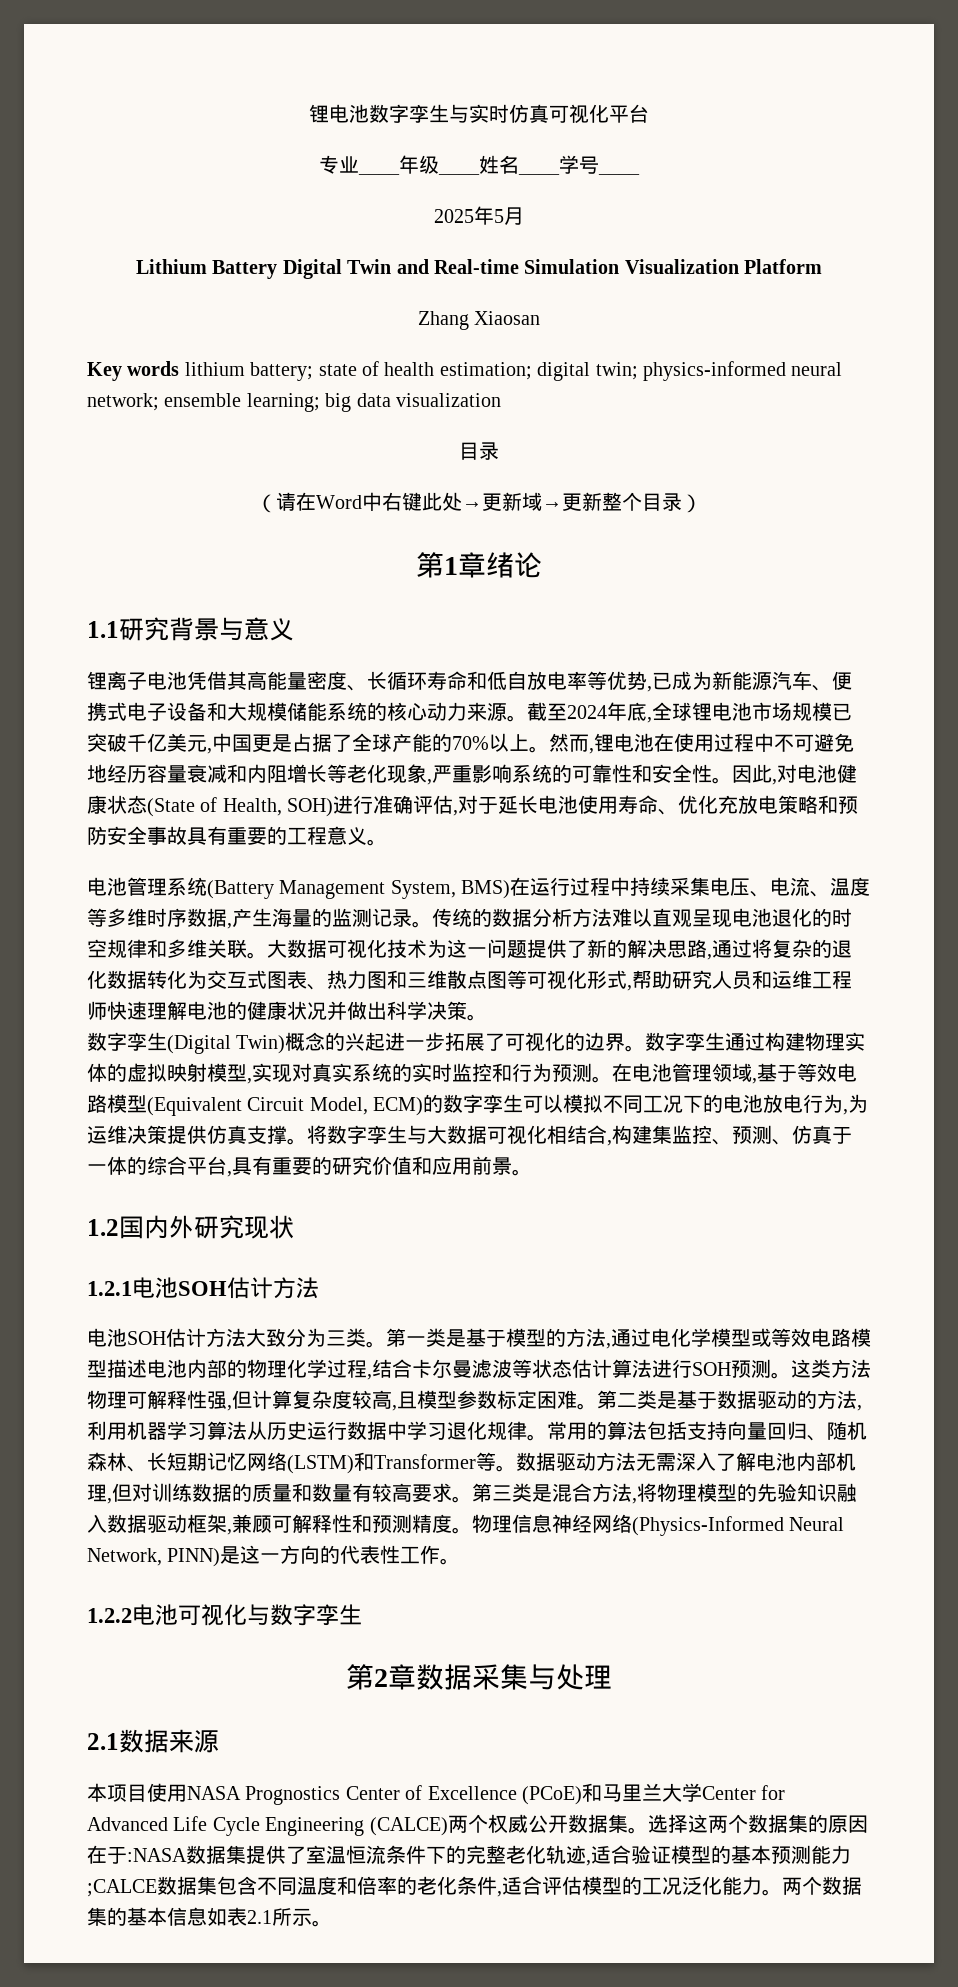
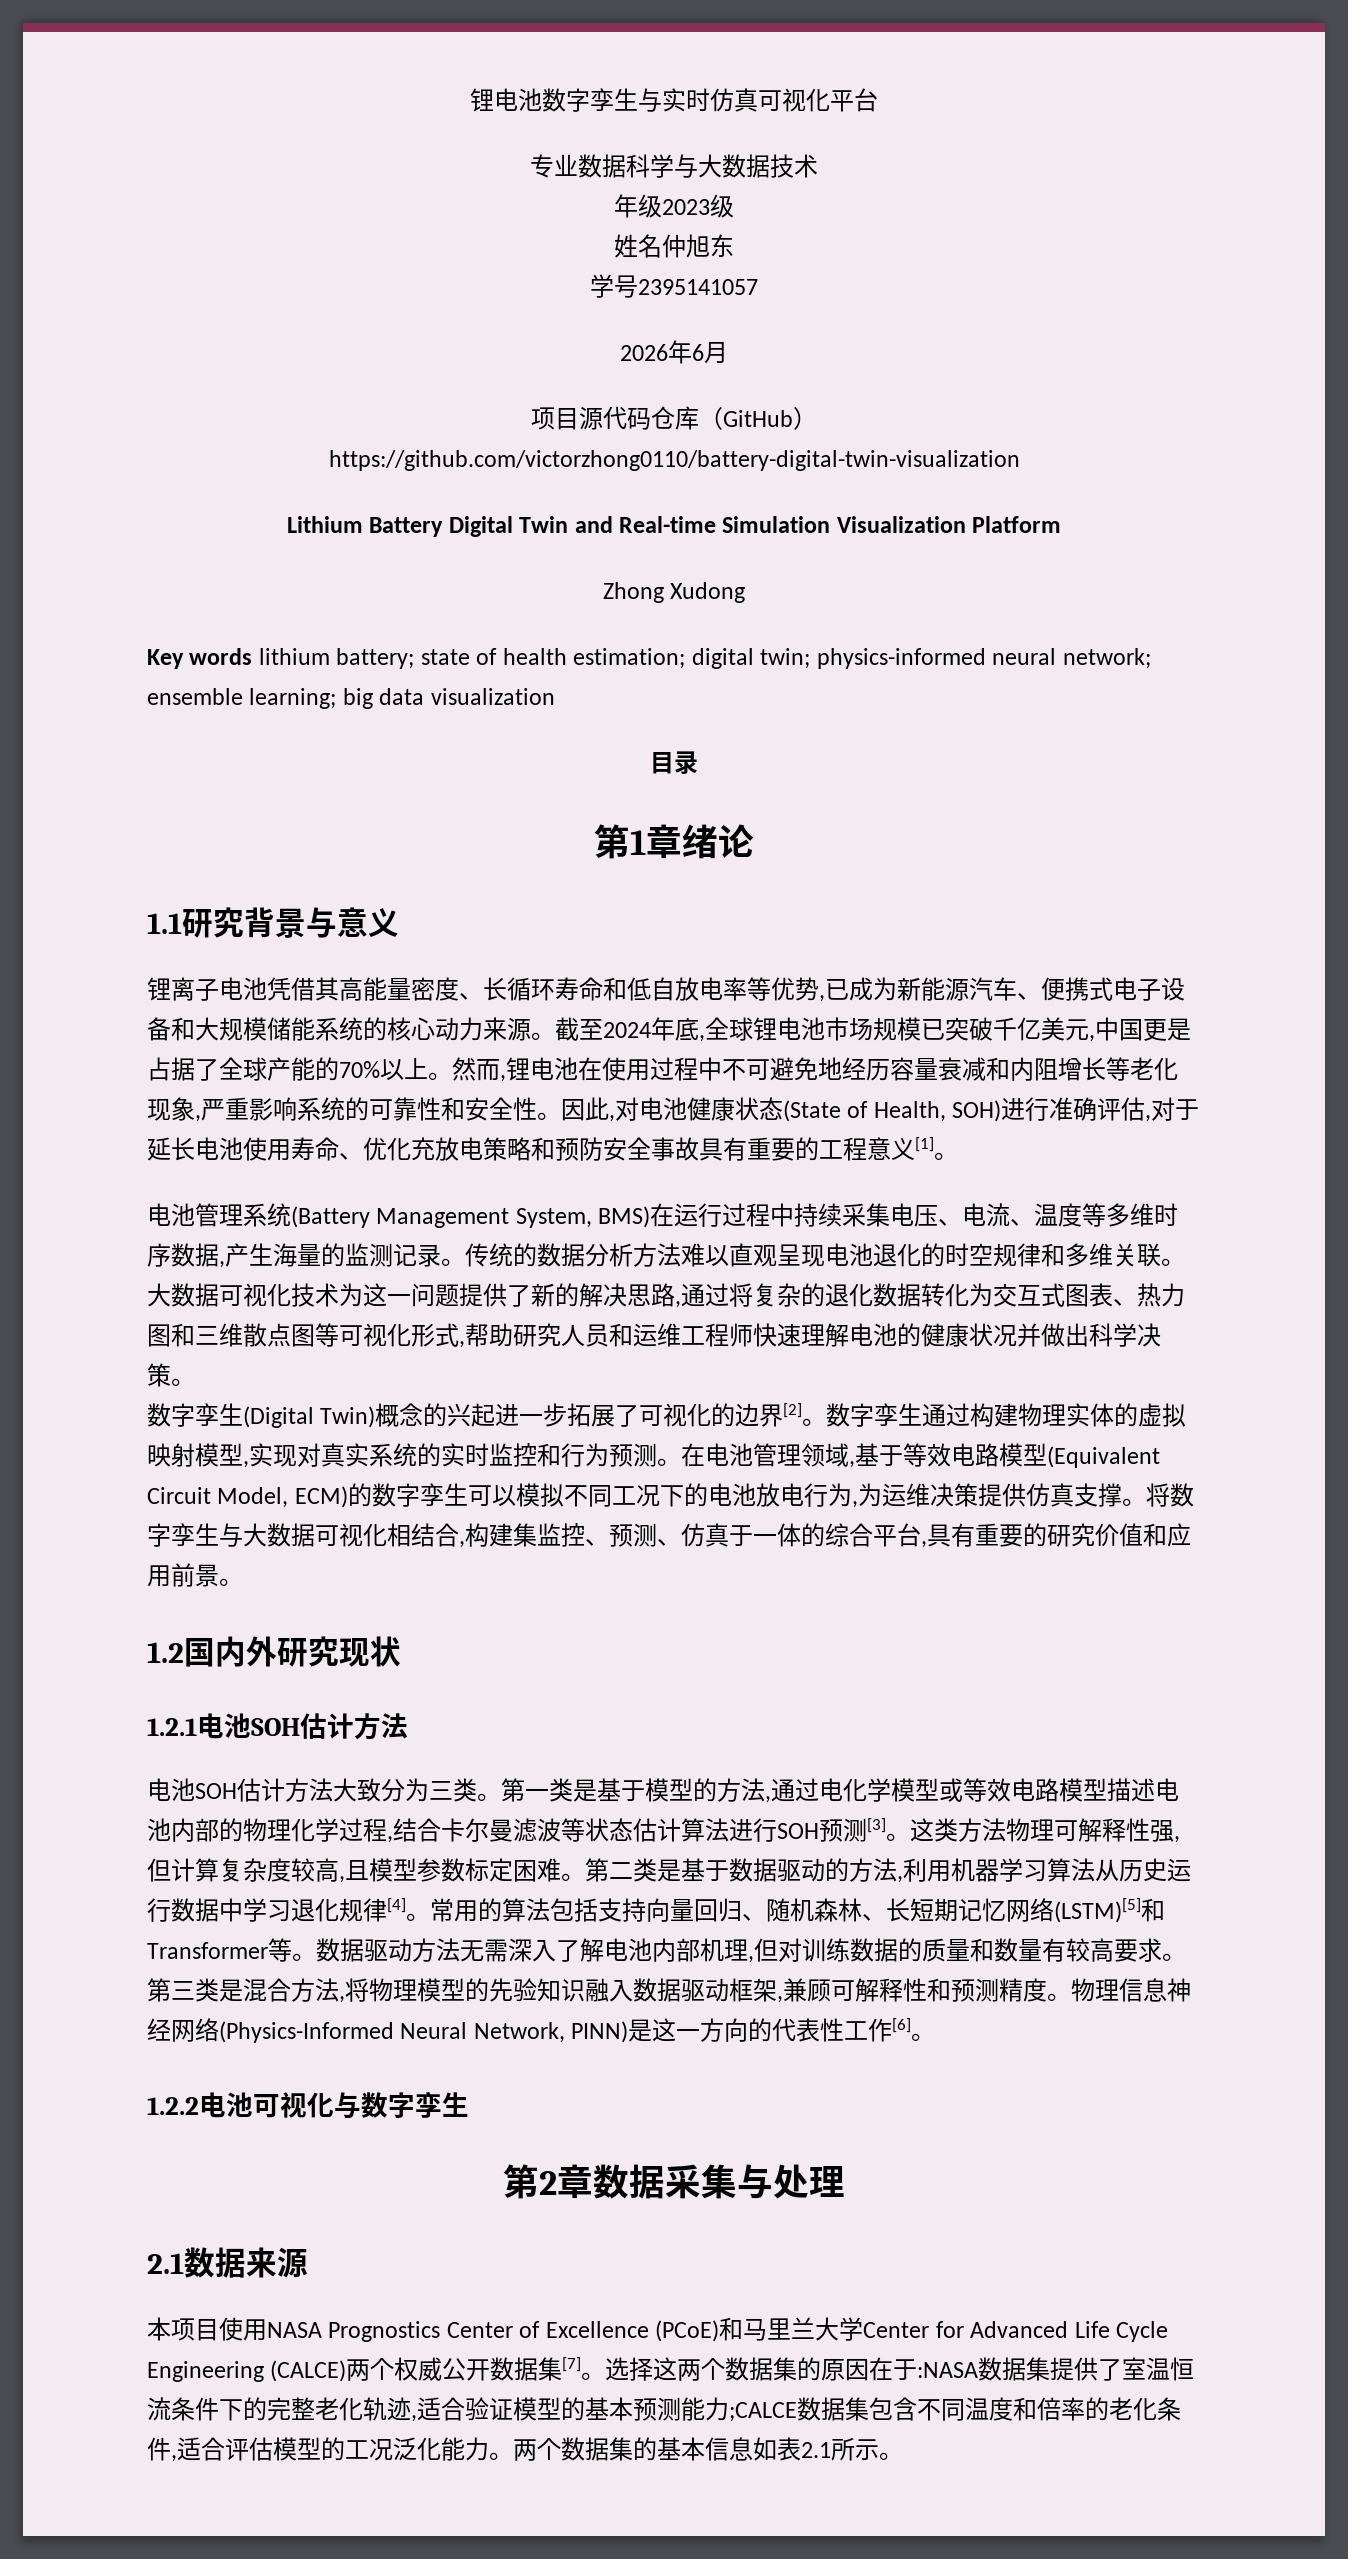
[358,155,640,175] [434,206,524,225] ____年级____姓名____学号____ // 2025年5月 -> [578,154,818,178] [614,194,734,218] [614,234,734,258] [590,274,758,298] [620,340,728,364] [531,406,817,430] [328,450,1020,471] 数据科学与大数据技术 // 年级2023级 // 姓名仲旭东 // 学号2395141057 // 2026年6月 // 项目源代码仓库（GitHub） // https://github.com/victorzhong0110/battery-digital-twin-visualization
[417,311,541,330] Zhang Xiaosan -> [602,582,746,603] Zhong Xudong
[256,492,702,513] // （请在Word中右键此处→更新域→更新整个目录） -> (698, 763) none
(367, 836) none -> [915,1137,934,1152] [1]
(626, 1042) none -> [783,1403,803,1418] [2]
(771, 1368) none -> [867,1818,886,1833] [3]
(527, 1430) none -> [387,1898,406,1913] [4]
[287,1455,354,1474] (LSTM) -> [1054,1898,1141,1923] (LSTM)[5]
(441, 1554) none -> [892,2018,912,2033] [6]
(628, 1823) none -> [562,2357,582,2372] [7]

